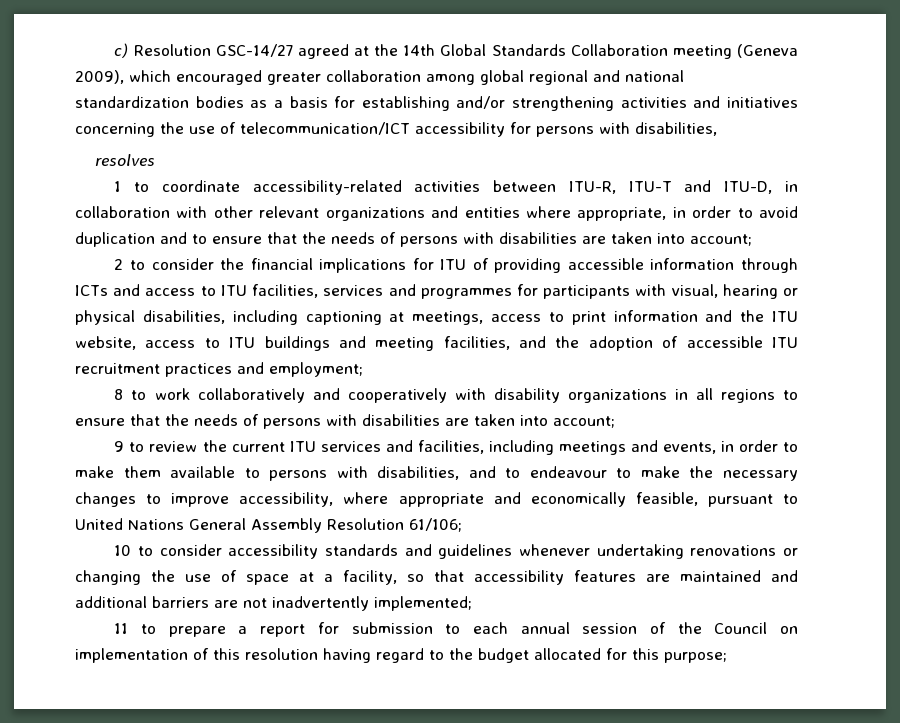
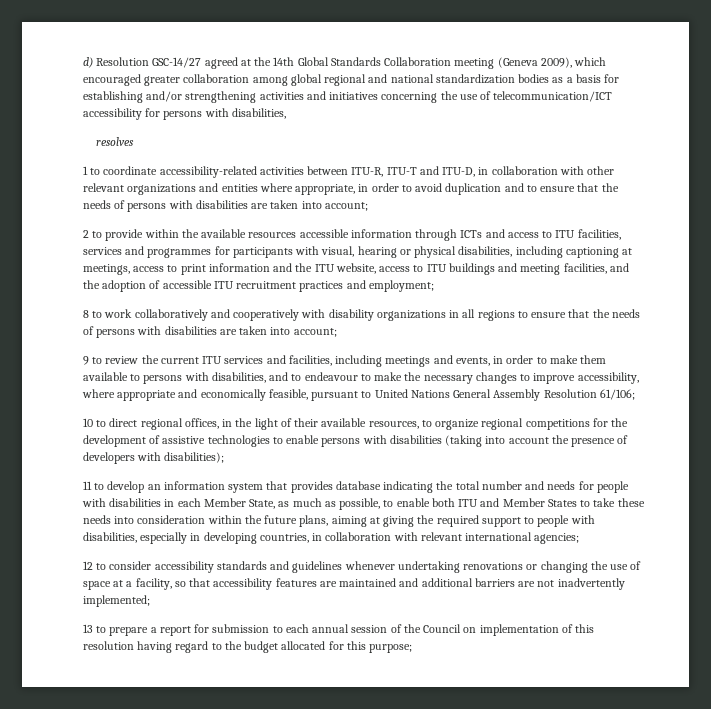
[114,43,129,58] c) -> [83,57,93,68] d)
[151,258,562,273] consider the financial implications for ITU of providing -> [105,229,297,241] provide within the available resources
(154, 551) none -> [109,418,629,430] [83,435,629,447] [83,452,225,464] [83,481,629,493] [82,498,645,510] [83,515,595,527] [83,532,580,544] [83,561,107,570] direct regional offices, in the light of their available resources, to organize regional competitions for the development of assistive technologies to enable persons with disabilities (taking into account the presence of developers with disabilities); // 11 to develop an information system that provides database indicating the total number and needs for people with disabilities in each Member State, as much as possible, to enable both ITU and Member States to take these needs into consideration within the future plans, aiming at giving the required support to people with disabilities, especially in developing countries, in collaboration with relevant international agencies; // 12 to
[114,623,129,634] 11 -> [83,624,93,633] 13

